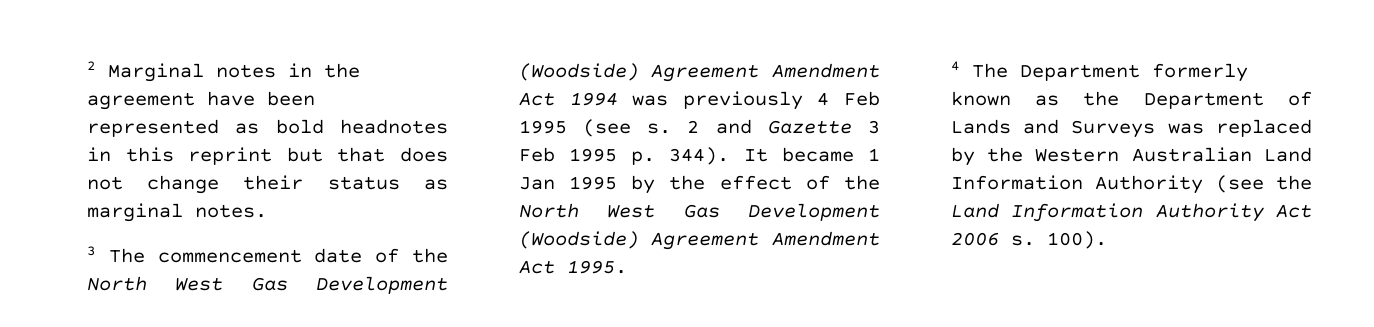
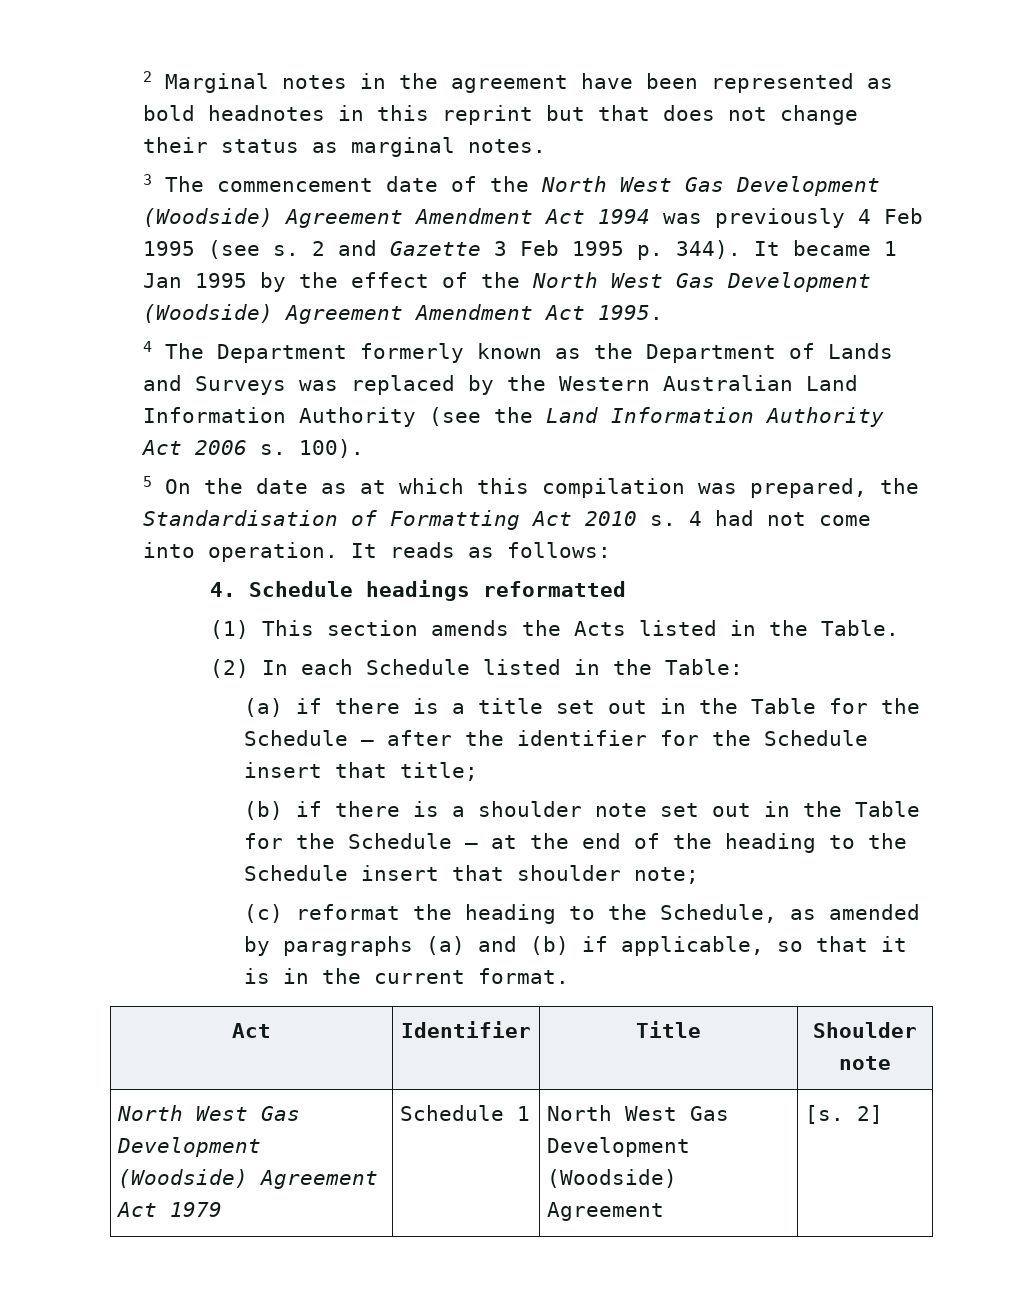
(1107, 240) none -> [143,476,920,498] [143,510,872,530] [143,542,612,562] [210,580,627,601] [210,620,900,639] [210,659,744,678] [243,698,920,717] [243,730,868,746] [243,762,478,781] [243,801,920,820] [243,833,907,853] [243,865,699,884] [243,904,920,924] [243,936,907,956] [243,968,569,984] [232,1023,271,1038] [401,1021,531,1038] [636,1021,702,1038] [813,1022,917,1038] [839,1056,891,1070] [117,1105,301,1121] [117,1137,262,1157] [118,1169,379,1189] [116,1202,223,1217] [400,1105,531,1121] [547,1105,730,1121] [547,1137,691,1157] [547,1169,678,1188] [547,1202,665,1221] [805,1105,884,1124] // 5 On the date as at which this compilation was prepared, the Standardisation of Formatting Act 2010 s. 4 had not come into operation. It reads as follows: // 4. Schedule headings reformatted // (1) This section amends the Acts listed in the Table. // (2) In each Schedule listed in the Table: // (a) if there is a title set out in the Table for the Schedule — after the identifier for the Schedule insert that title; // (b) if there is a shoulder note set out in the Table for the Schedule — at the end of the heading to the Schedule insert that shoulder note; // (c) reformat the heading to the Schedule, as amended by paragraphs (a) and (b) if applicable, so that it is in the current format. // Act | Identifier | Title | Shoulder note // North West Gas Development (Woodside) Agreement Act 1979 | Schedule 1 | North West Gas Development (Woodside) Agreement | [s. 2]

